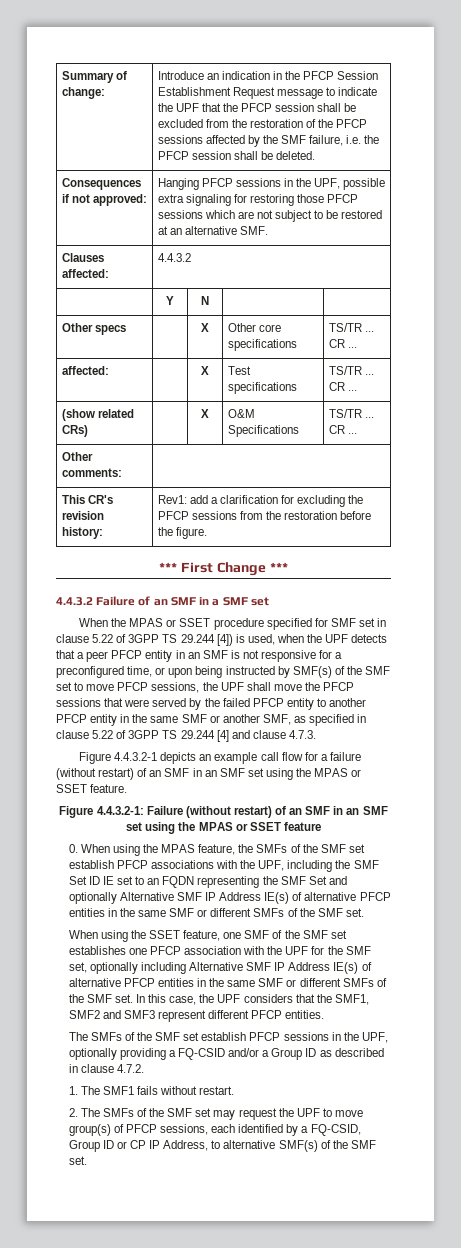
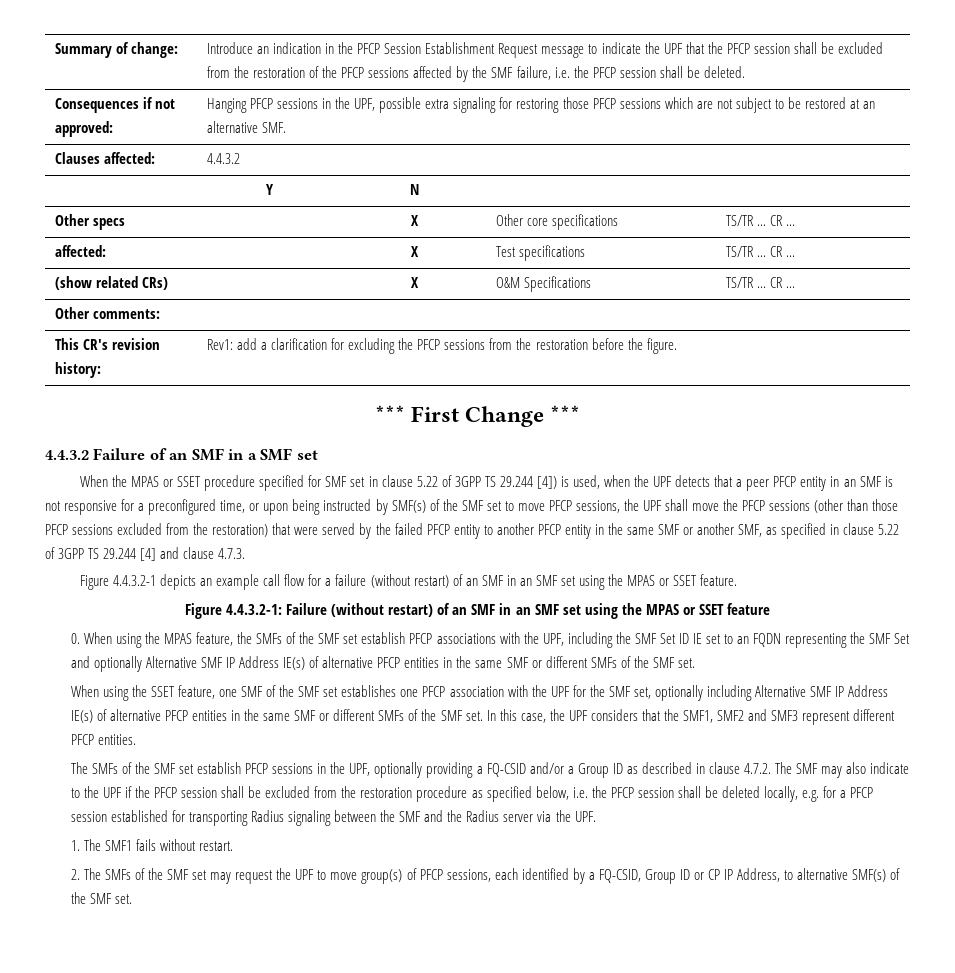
(101, 702) none -> [814,499,899,513] [45,523,269,537] (other than those PFCP sessions excluded from the restoration)
(144, 1068) none -> [775,762,910,778] [70,786,874,802] [70,810,596,826] The SMF may also indicate to the UPF if the PFCP session shall be excluded from the restoration procedure as specified below, i.e. the PFCP session shall be deleted locally, e.g. for a PFCP session established for transporting Radius signaling between the SMF and the Radius server via the UPF.

